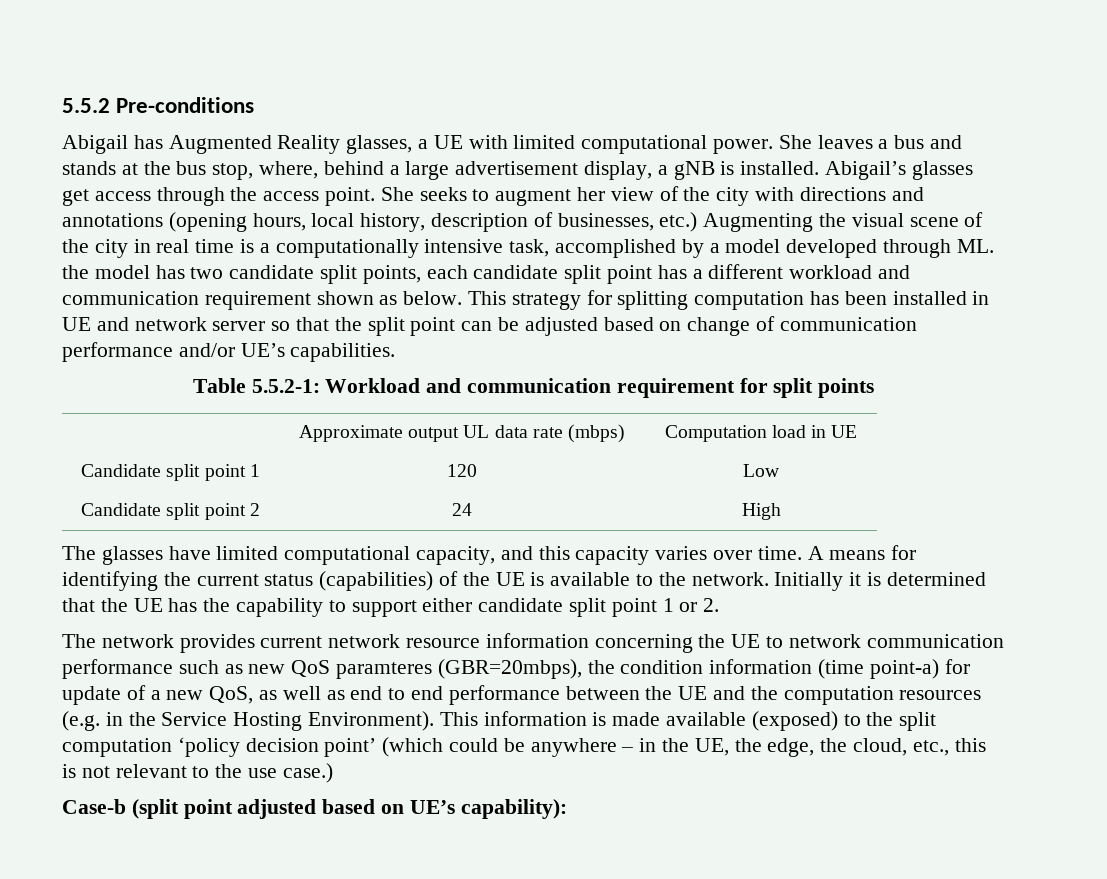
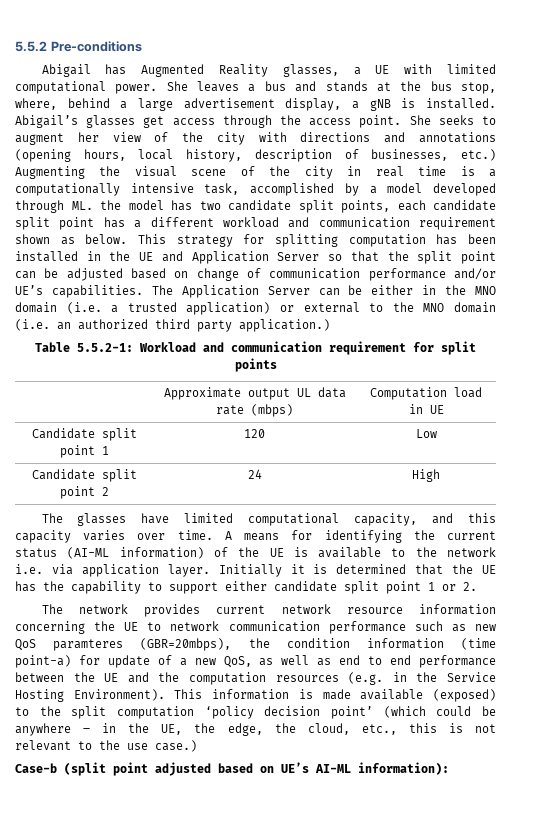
[62,317,266,331] UE and network server -> [109,251,320,264] the UE and Application Server
(396, 352) none -> [151,285,496,298] [15,302,497,315] [15,319,330,332] The Application Server can be either in the MNO domain (i.e. a trusted application) or external to the MNO domain (i.e. an authorized third party application.)
[319,571,434,591] (capabilities) -> [67,547,204,559] (AI-ML information)
[691,572,769,586] network. -> [447,547,497,557] [15,564,210,577] network i.e. via application layer.
[460,799,567,819] capability): -> [315,762,449,775] AI-ML information):

